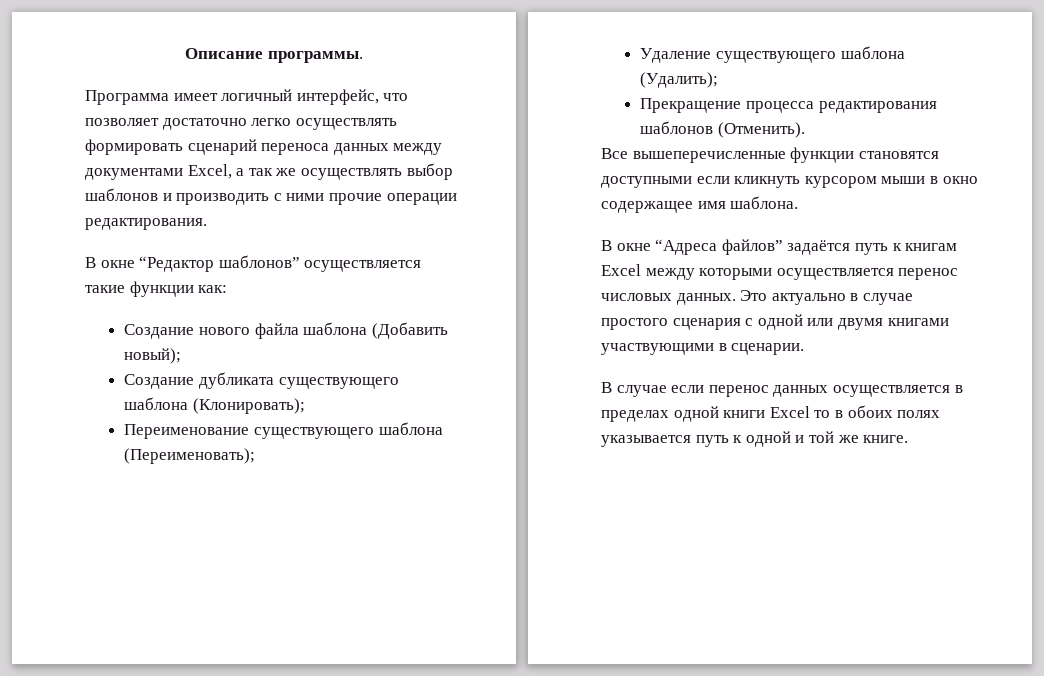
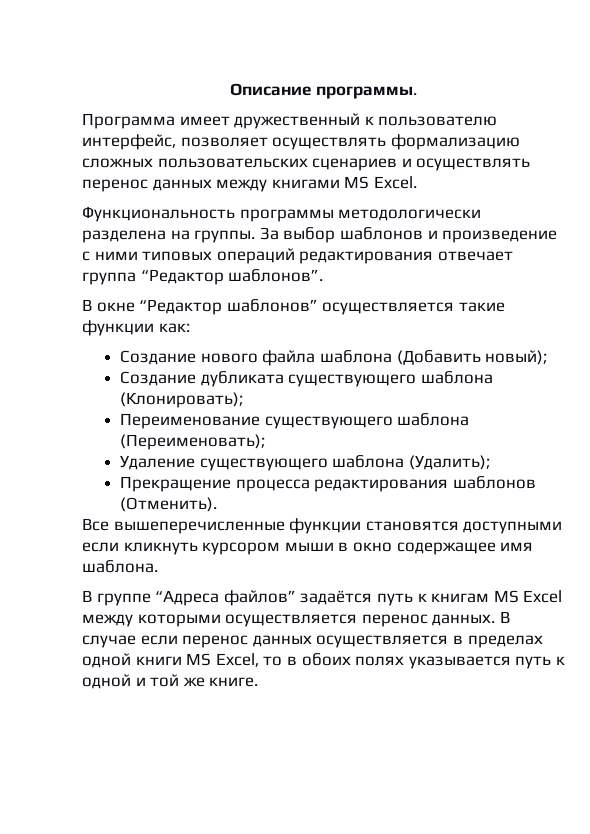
[221,89,409,105] [85,118,397,130] [85,139,443,155] [85,164,402,180] логичный интерфейс, что позволяет достаточно легко осуществлять формировать сценарий переноса данных между документами Excel, а так же осуществлять -> [234,113,498,129] [82,134,520,150] [82,158,531,171] [82,176,417,192] [82,206,482,222] [82,227,279,243] дружественный к пользователю интерфейс, позволяет осуществлять формализацию сложных пользовательских сценариев и осуществлять перенос данных между книгами MS Excel. // Функциональность программы методологически разделена на группы. За
[176,193,270,205] производить -> [442,230,558,243] произведение
[328,193,457,205] [85,218,207,230] прочие операции редактирования. -> [142,248,513,264] [82,269,324,285] типовых операций редактирования отвечает группа “Редактор шаблонов”.
[616,243,651,251] окне -> [96,593,151,606] группе
(958, 247) none -> [493,590,519,603] MS
[601,290,913,305] [601,314,949,330] [601,343,805,355] числовых данных. Это актуально в случае простого сценария с одной или двумя книгами участвующими в сценарии. // -> [432,614,496,626] данных.
[769,406,810,418] Excel -> [186,653,259,667] MS Excel,

